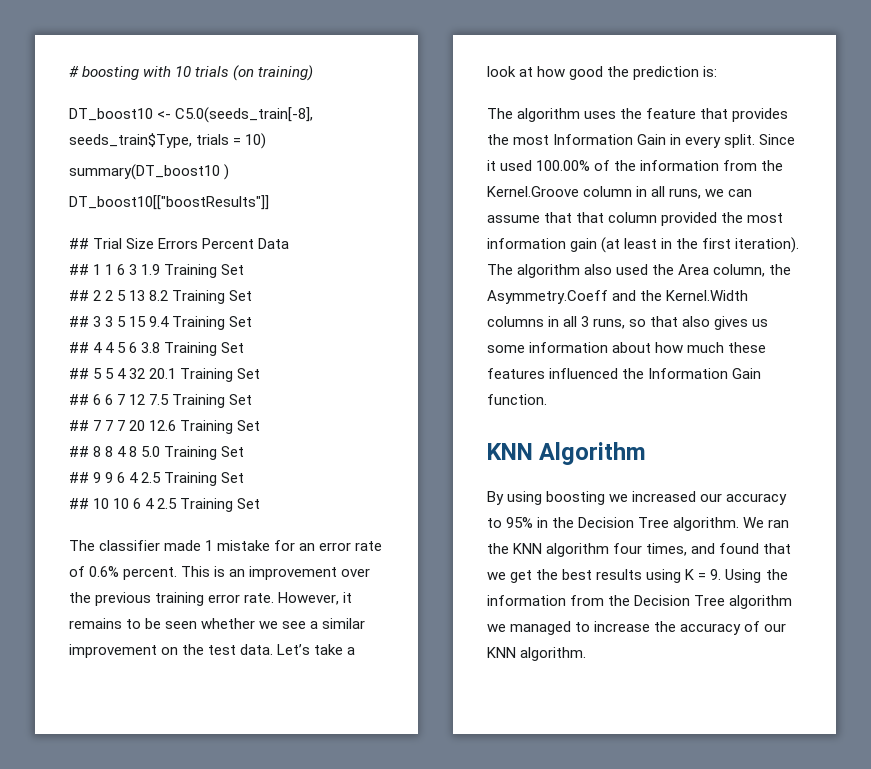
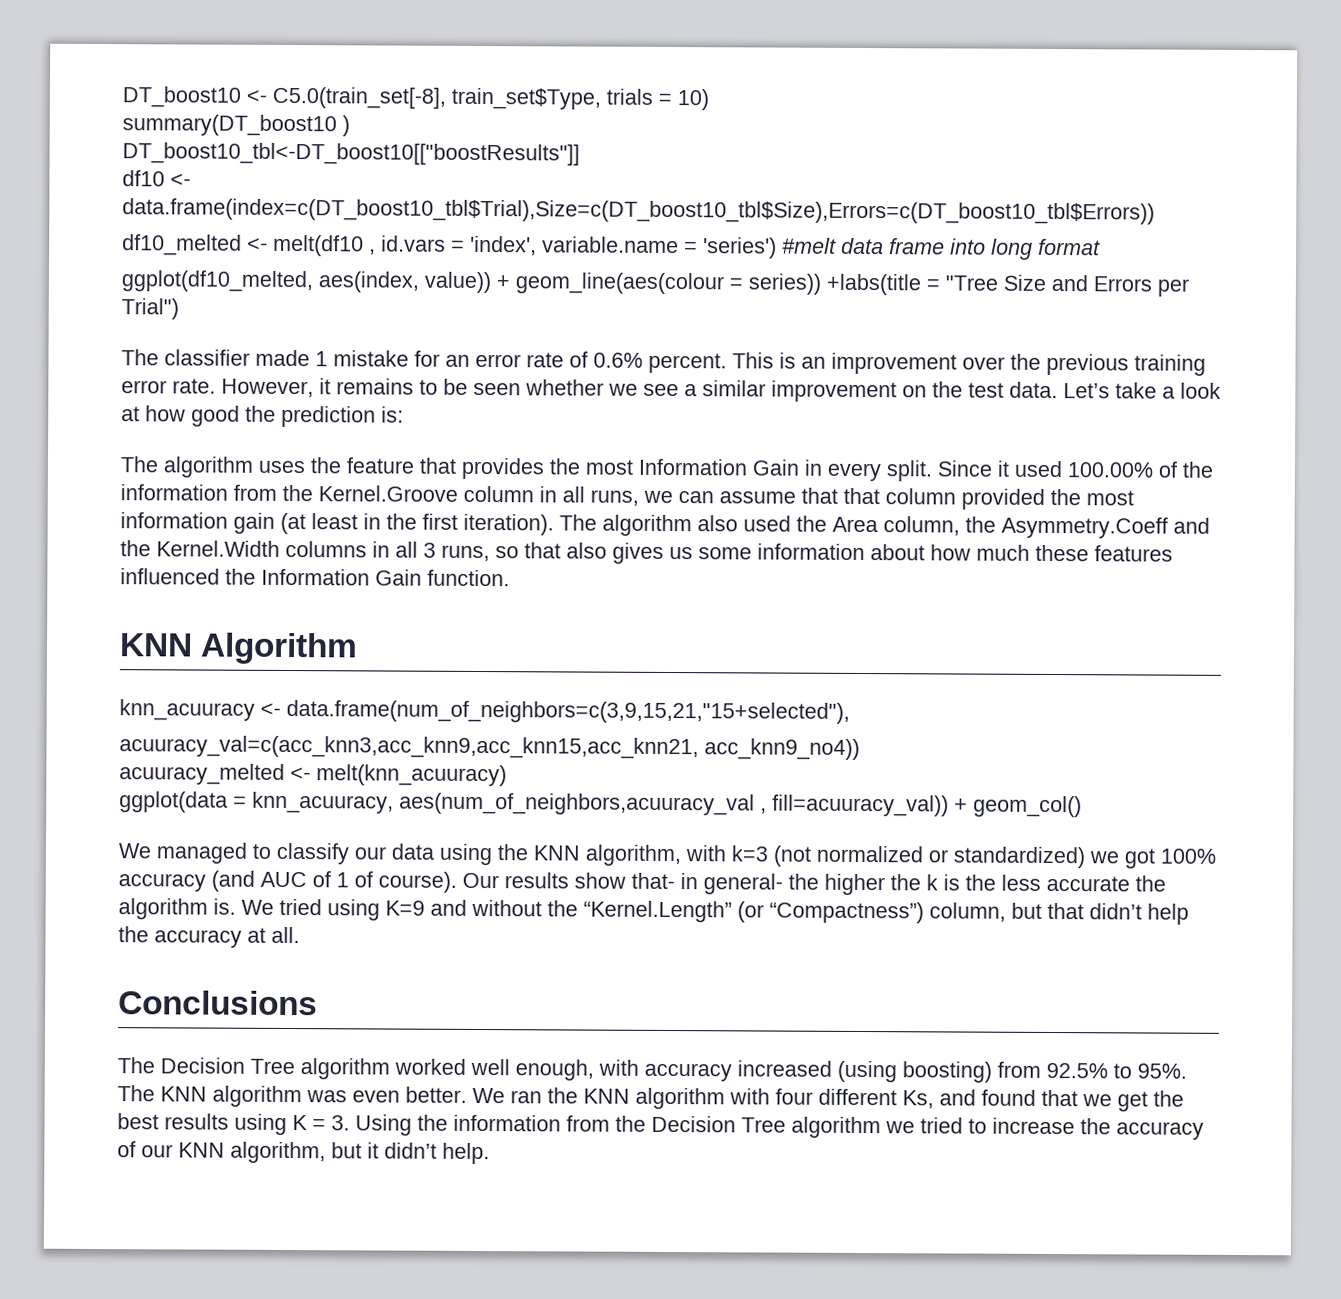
[69,65,314,81] [69,107,314,123] [69,133,192,148] # boosting with 10 trials (on training) // DT_boost10 <- C5.0(seeds_train[-8], seeds_train$Type, -> [122,86,601,110] DT_boost10 <- C5.0(train_set[-8], train_set$Type,
[69,195,269,210] [69,238,290,249] [69,264,245,278] [69,290,253,304] [69,316,253,330] [69,342,245,356] [69,368,261,382] [69,394,253,408] [69,420,261,434] [69,446,245,460] [69,472,245,486] [69,498,261,512] DT_boost10[["boostResults"]] // ## Trial Size Errors Percent Data // ## 1 1 6 3 1.9 Training Set // ## 2 2 5 13 8.2 Training Set // ## 3 3 5 15 9.4 Training Set // ## 4 4 5 6 3.8 Training Set // ## 5 5 4 32 20.1 Training Set // ## 6 6 7 12 7.5 Training Set // ## 7 7 7 20 12.6 Training Set // ## 8 8 4 8 5.0 Training Set // ## 9 9 6 4 2.5 Training Set // ## 10 10 6 4 2.5 Training Set -> [122,142,580,166] [122,170,191,187] [122,198,1155,225] [122,234,1101,260] [121,270,1189,297] [121,298,179,320] DT_boost10_tbl<-DT_boost10[["boostResults"]] // df10 <- data.frame(index=c(DT_boost10_tbl$Trial),Size=c(DT_boost10_tbl$Size),Errors=c(DT_boost10_tbl$Errors)) // df10_melted <- melt(df10 , id.vars = 'index', variable.name = 'series') #melt data frame into long format // ggplot(df10_melted, aes(index, value)) + geom_line(aes(colour = series)) +labs(title = "Tree Size and Errors per Trial")
[487,491,788,505] [487,517,740,531] By using boosting we increased our accuracy to 95% in the Decision Tree algorithm. -> [119,699,850,724] [119,735,860,760] [119,763,507,787] [119,791,1082,818] [118,842,1216,869] [118,870,1166,896] [118,898,1189,925] [118,926,300,948] [118,990,318,1016] [117,1057,1187,1083] [117,1085,467,1108] knn_acuuracy <- data.frame(num_of_neighbors=c(3,9,15,21,"15+selected"), // acuuracy_val=c(acc_knn3,acc_knn9,acc_knn15,acc_knn21, acc_knn9_no4)) // acuuracy_melted <- melt(knn_acuuracy) // ggplot(data = knn_acuuracy, aes(num_of_neighbors,acuuracy_val , fill=acuuracy_val)) + geom_col() // We managed to classify our data using the KNN algorithm, with k=3 (not normalized or standardized) we got 100% accuracy (and AUC of 1 of course). Our results show that- in general- the higher the k is the less accurate the algorithm is. We tried using K=9 and without the “Kernel.Length” (or “Compactness”) column, but that didn’t help the accuracy at all. // Conclusions // The Decision Tree algorithm worked well enough, with accuracy increased (using boosting) from 92.5% to 95%. The KNN algorithm was even better.
[613,543,688,556] four times, -> [729,1088,934,1109] with four different Ks,
[710,569,722,580] 9. -> [331,1115,350,1131] 3.
[510,621,572,635] managed -> [920,1117,963,1134] tried
[520,647,587,661] algorithm. -> [230,1141,490,1165] algorithm, but it didn’t help.

